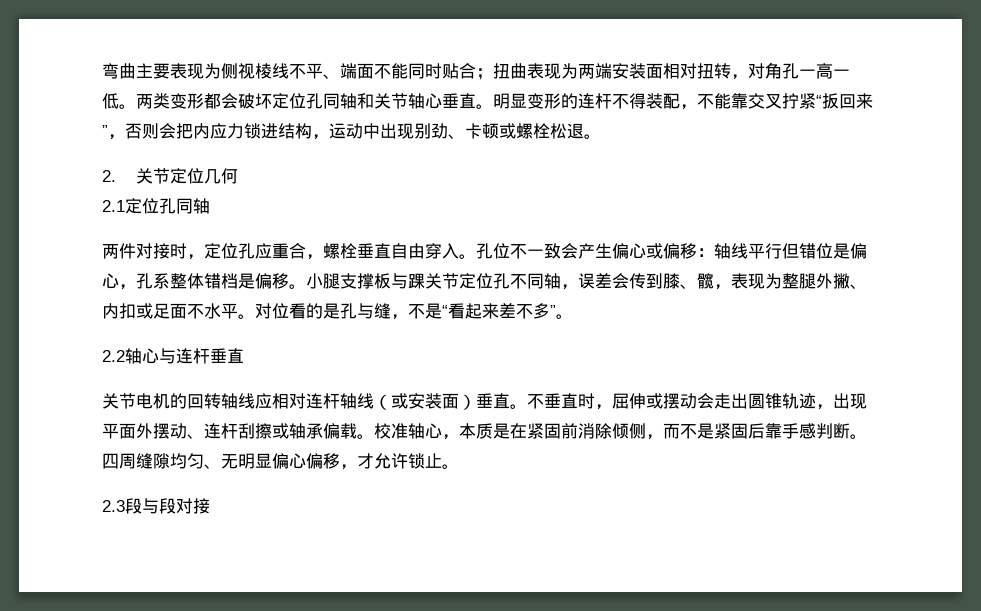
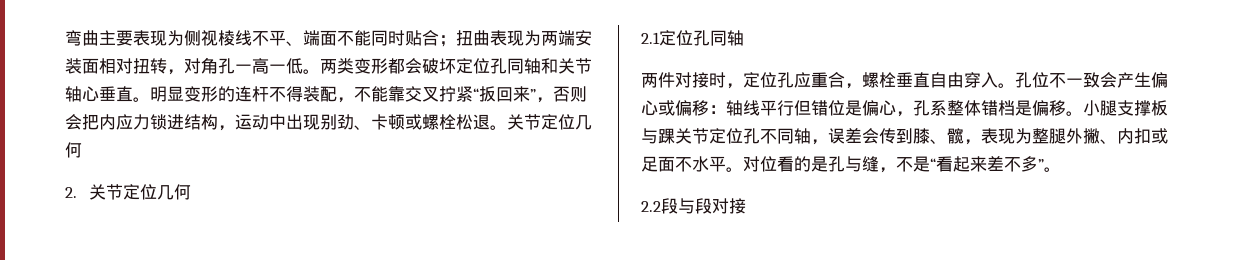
(601, 136) none -> [507,114,592,130] [65,142,82,158] 关节定位几何
[125,348,244,364] [102,393,867,410] [102,423,867,440] [102,453,459,470] [102,500,125,512] 轴心与连杆垂直 // 关节电机的回转轴线应相对连杆轴线（或安装面）垂直。不垂直时，屈伸或摆动会走出圆锥轨迹，出现平面外摆动、连杆刮擦或轴承偏载。校准轴心，本质是在紧固前消除倾侧，而不是紧固后靠手感判断。四周缝隙均匀、无明显偏心偏移，才允许锁止。 // 2.3 -> (661, 206) none

